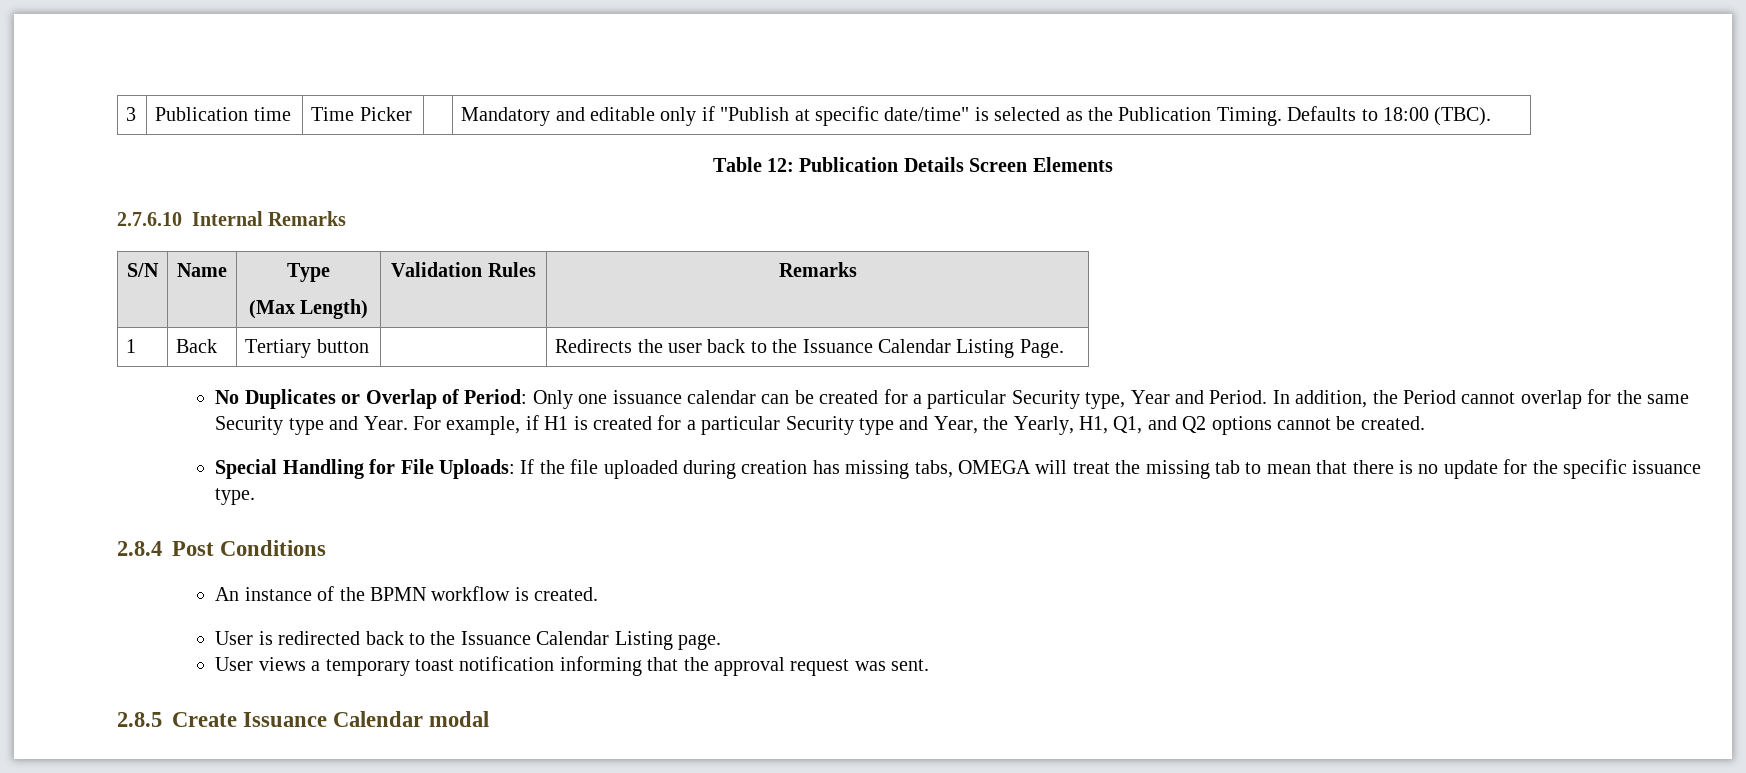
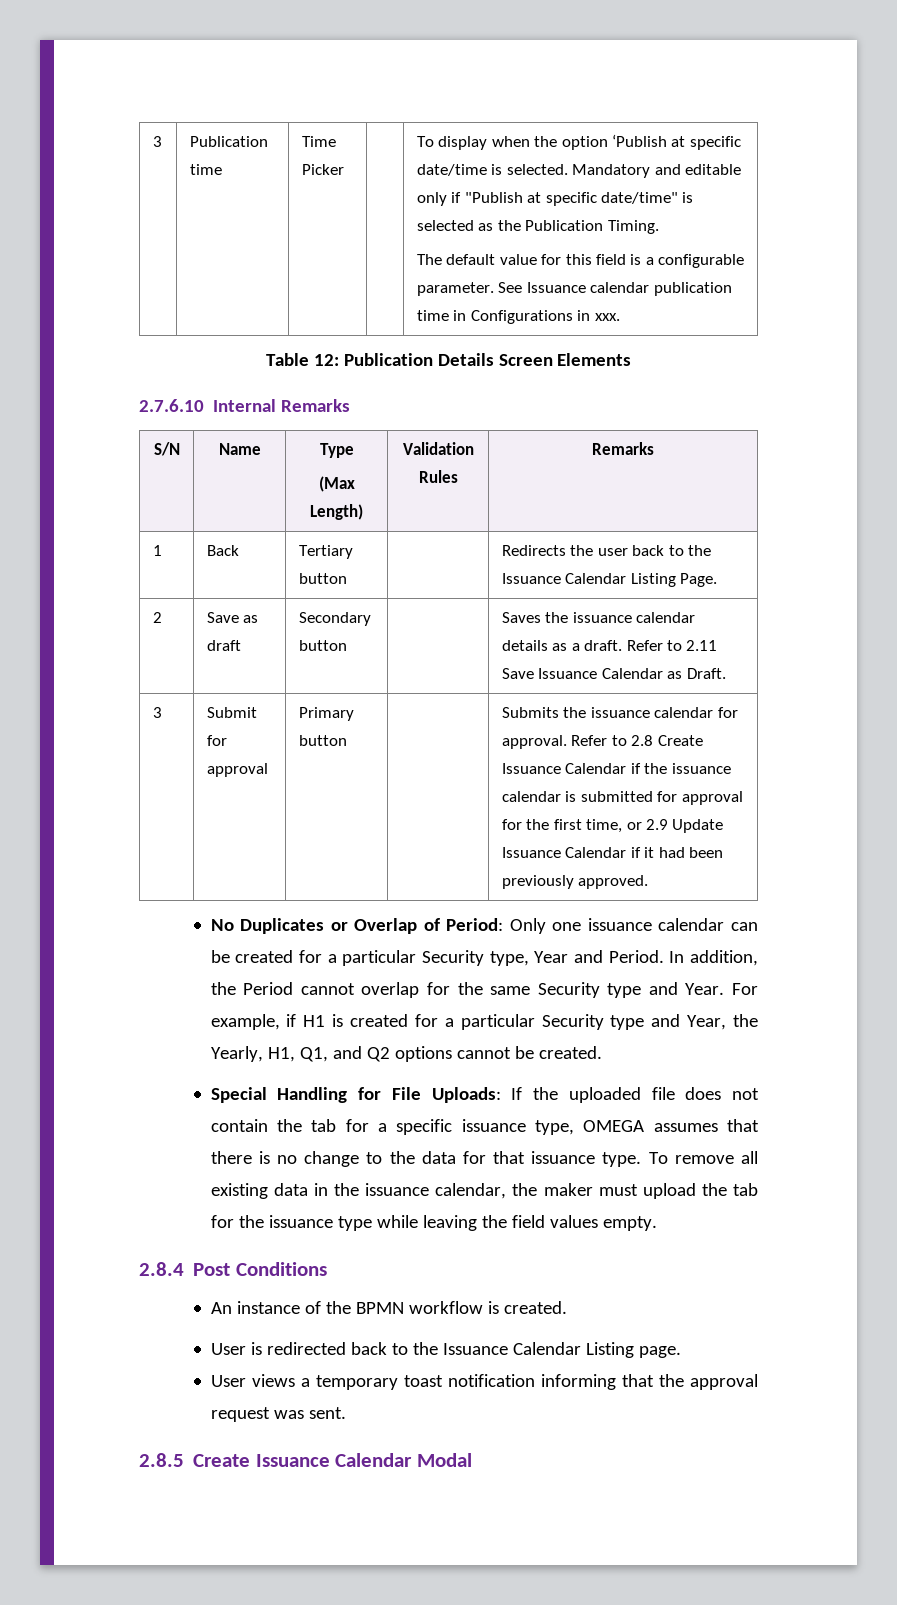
(412, 114) none -> [416,134,741,150] [416,164,568,176] To display when the option ‘Publish at specific date/time is selected.
[1287,106,1492,126] Defaults to 18:00 (TBC). -> [416,254,745,268] [416,282,732,296] [416,310,620,324] // The default value for this field is a configurable parameter. See Issuance calendar publication time in Configurations in xxx.
(1064, 348) none -> [152,612,162,623] [206,612,259,623] [206,640,241,651] [298,612,371,626] [298,640,347,651] [501,612,696,623] [501,640,718,651] [501,668,726,679] [152,707,162,718] [206,707,257,718] [206,735,227,746] [206,763,268,777] [298,707,354,721] [298,735,347,746] [501,707,738,718] [501,735,703,749] [501,763,731,774] [501,791,743,805] [501,819,724,833] [501,847,723,858] [501,875,649,889] // 2 | Save as draft | Secondary button | | Saves the issuance calendar details as a draft. Refer to 2.11 Save Issuance Calendar as Draft. // 3 | Submit for approval | Primary button | | Submits the issuance calendar for approval. Refer to 2.8 Create Issuance Calendar if the issuance calendar is submitted for approval for the first time, or 2.9 Update Issuance Calendar if it had been previously approved.
[570,459,1702,479] [215,488,256,505] file uploaded during creation has missing tabs, OMEGA will treat the missing tab to mean that there is no update for the specific issuance type. -> [568,1087,760,1103] [210,1119,759,1135] [210,1151,759,1167] [210,1183,758,1199] [210,1215,657,1231] uploaded file does not contain the tab for a specific issuance type, OMEGA assumes that there is no change to the data for that issuance type. To remove all existing data in the issuance calendar, the maker must upload the tab for the issuance type while leaving the field values empty.
[429,711,490,727] modal -> [416,1453,472,1467] Modal

